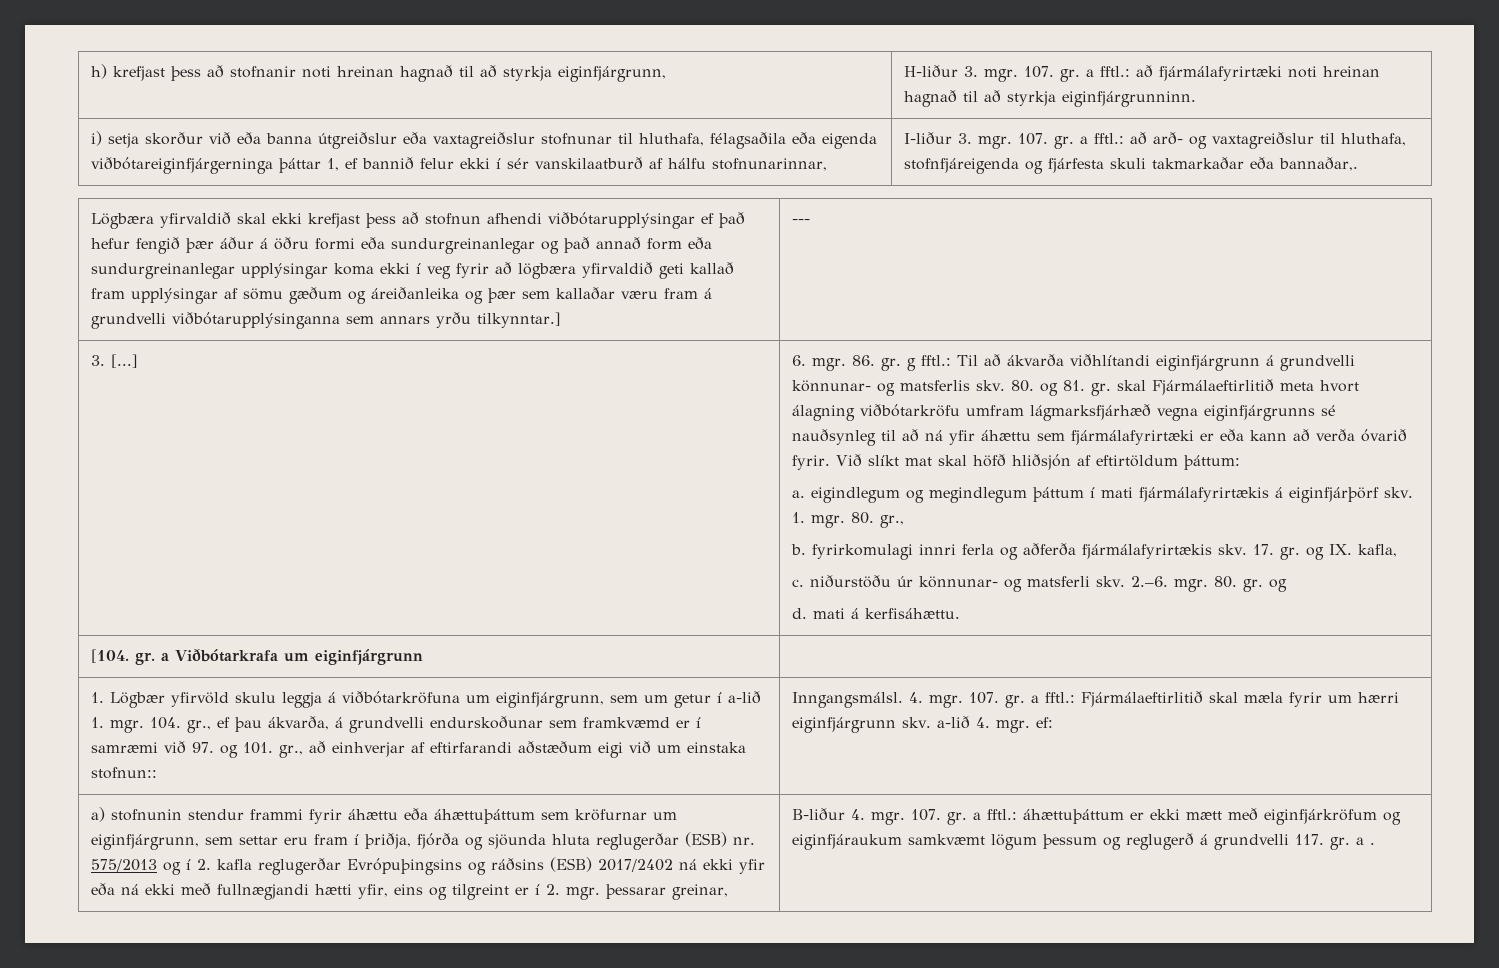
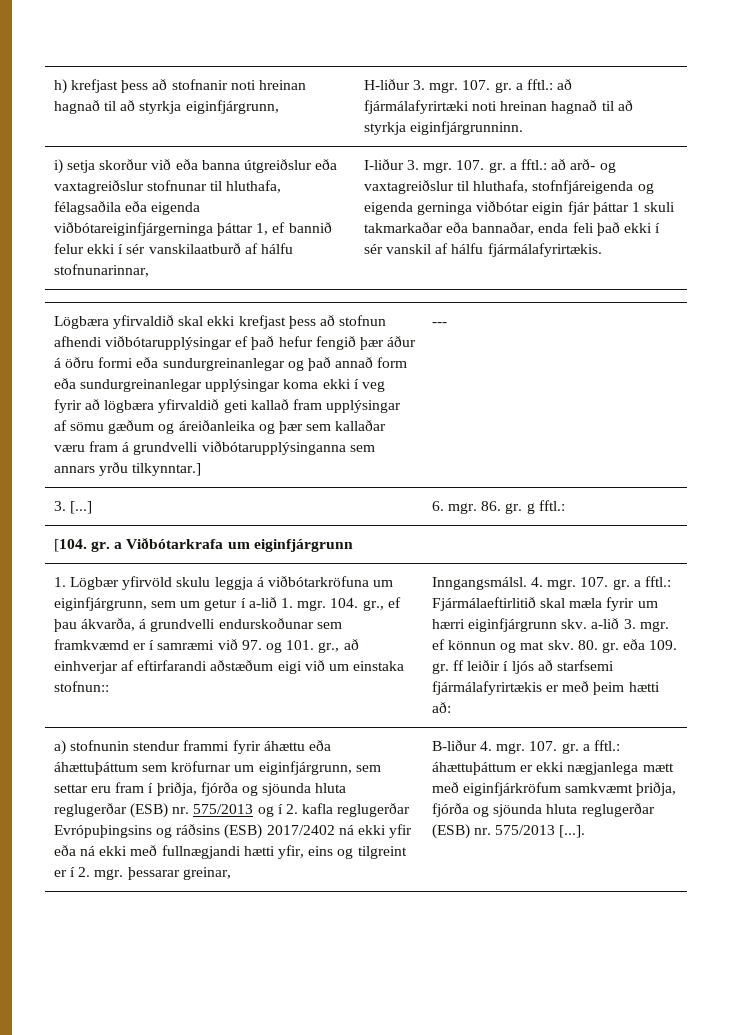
[1048,157,1359,173] fjárfesta skuli takmarkaðar eða bannaðar,. -> [363,201,676,215] [363,222,661,236] [363,243,602,257] eigenda gerninga viðbótar eigin fjár þáttar 1 skuli takmarkaðar eða bannaðar, enda feli það ekki í sér vanskil af hálfu fjármálafyrirtækis.
[957,354,1356,371] [792,379,1360,396] [792,404,1337,421] [792,429,1408,446] [792,454,1241,470] [792,487,1414,503] [792,512,905,528] [791,543,1398,560] [792,575,1287,592] [792,608,961,619] Til að ákvarða viðhlítandi eiginfjárgrunn á grundvelli könnunar- og matsferlis skv. 80. og 81. gr. skal Fjármálaeftirlitið meta hvort álagning viðbótarkröfu umfram lágmarksfjárhæð vegna eiginfjárgrunns sé nauðsynleg til að ná yfir áhættu sem fjármálafyrirtæki er eða kann að verða óvarið fyrir. Við slíkt mat skal höfð hliðsjón af eftirtöldum þáttum: // a. eigindlegum og megindlegum þáttum í mati fjármálafyrirtækis á eiginfjárþörf skv. 1. mgr. 80. gr., // b. fyrirkomulagi innri ferla og aðferða fjármálafyrirtækis skv. 17. gr. og IX. kafla, // c. niðurstöðu úr könnunar- og matsferli skv. 2.–6. mgr. 80. gr. og // d. mati á kerfisáhættu. -> (565, 505) none
[976,717,1054,733] 4. mgr. ef: -> [623,619,669,632] [431,639,678,653] [431,660,614,674] [431,681,660,695] [431,702,451,713] 3. mgr. ef könnun og mat skv. 80. gr. eða 109. gr. ff leiðir í ljós að starfsemi fjármálafyrirtækis er með þeim hætti að:
(1181, 814) none -> [567,762,639,775] nægjanlega
[1383,812,1402,825] [792,833,1376,850] og eiginfjáraukum samkvæmt lögum þessum og reglugerð á grundvelli 117. gr. a . -> [565,782,677,796] [431,803,655,817] [431,824,586,839] samkvæmt þriðja, fjórða og sjöunda hluta reglugerðar (ESB) nr. 575/2013 [...].

